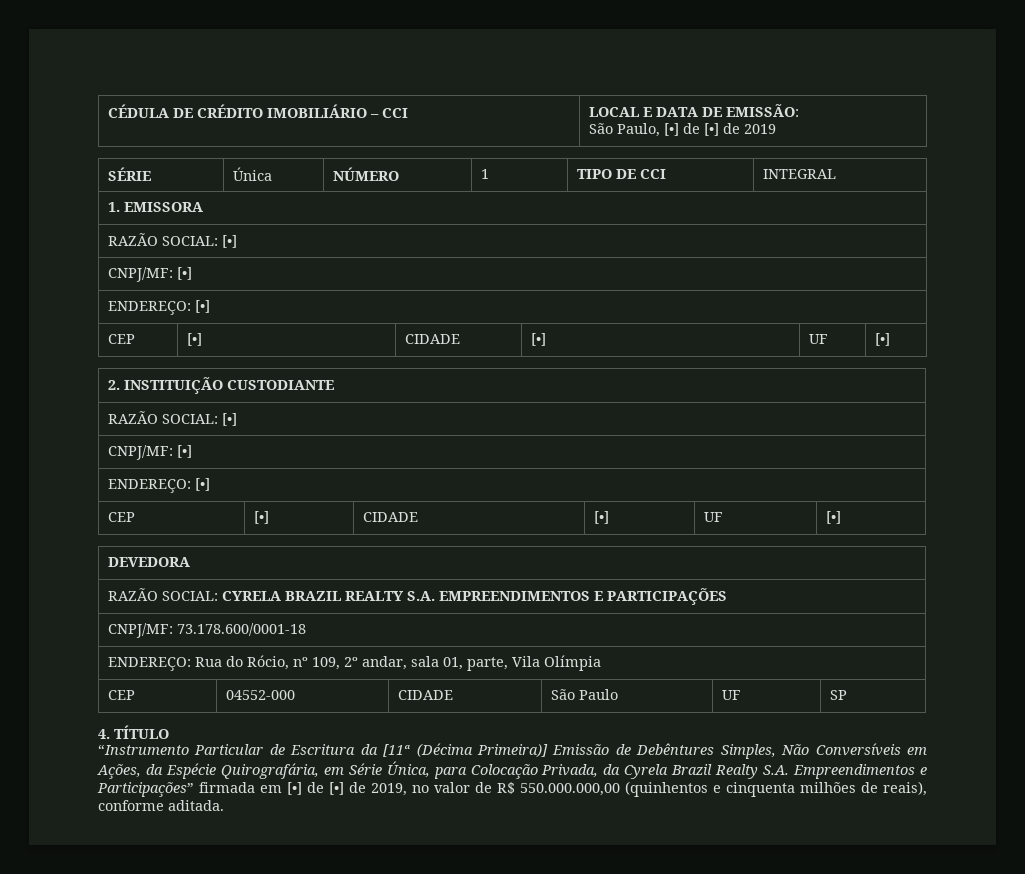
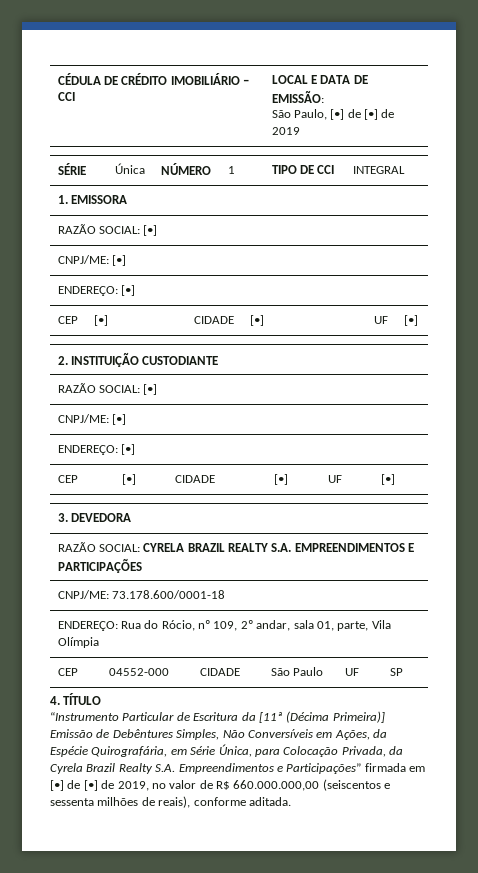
[108,267,174,282] CNPJ/MF: -> [57,255,109,264] CNPJ/ME:
[108,445,193,460] [108,478,211,493] [108,512,136,522] [254,511,270,524] [363,512,419,522] [594,511,610,524] [704,512,724,522] [826,511,842,524] CNPJ/MF: [•] // ENDEREÇO: [•] // CEP | [•] | CIDADE | [•] | UF | [•] // -> [57,414,126,425] [57,444,135,455] [57,475,78,483] [121,474,136,485] [174,475,215,483] [273,474,288,485] [327,475,342,483] [380,474,395,485] [57,513,68,522] CNPJ/ME: [•] // ENDEREÇO: [•] // CEP | [•] | CIDADE | [•] | UF | [•] // 3.
[108,623,174,638] CNPJ/MF: -> [57,590,109,599] CNPJ/ME:
[520,781,795,797] 550.000.000,00 (quinhentos e cinquenta -> [233,779,391,791] [50,798,94,806] 660.000.000,00 (seiscentos e sessenta

